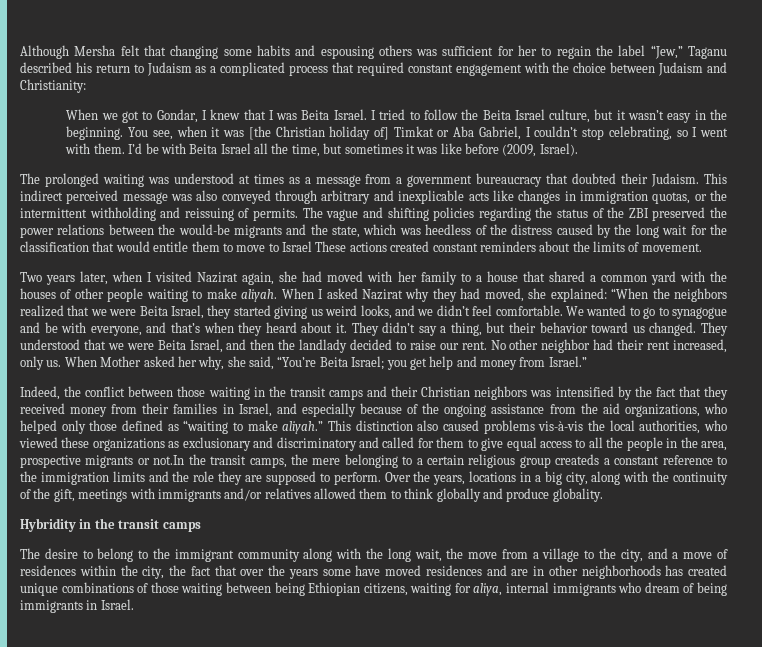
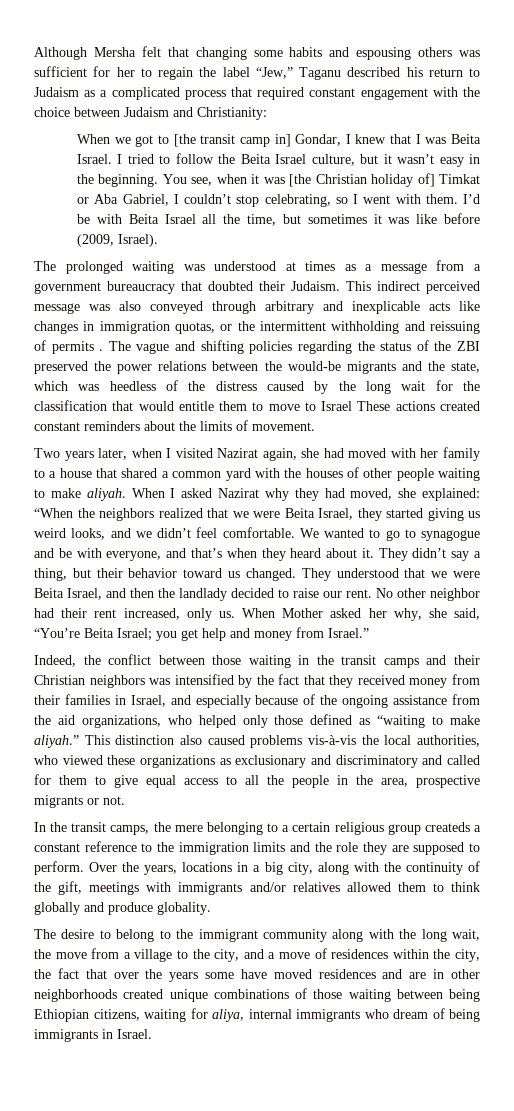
(153, 115) none -> [173,134,291,147] [the transit camp in]
[253,208,299,221] permits. -> [51,341,104,354] permits .
[153,455,185,465] not.In -> [103,796,125,805] [34,822,46,832] not. // In
[20,518,201,532] // Hybridity in the transit camps -> (211, 908) none
[665,565,684,576] has -> (117, 995) none

